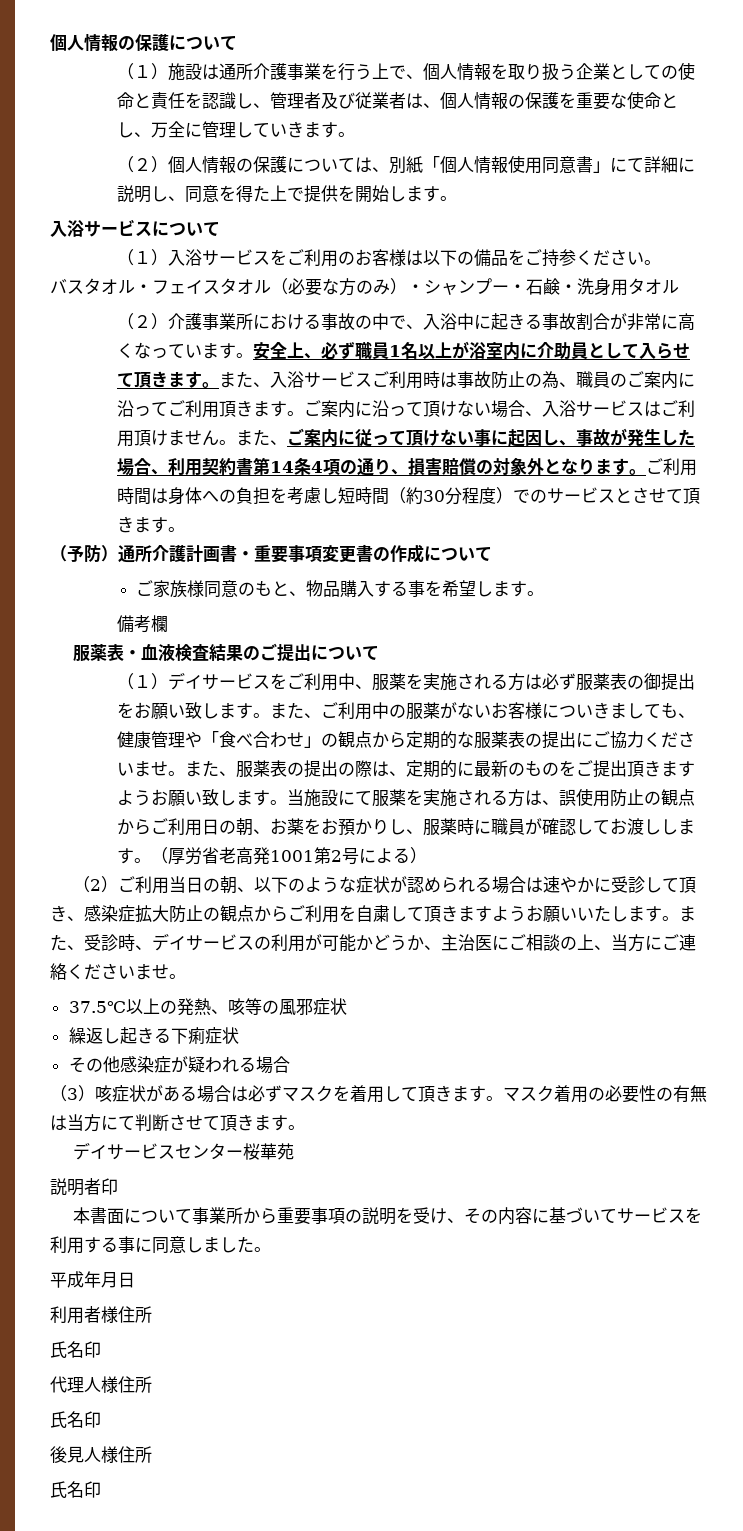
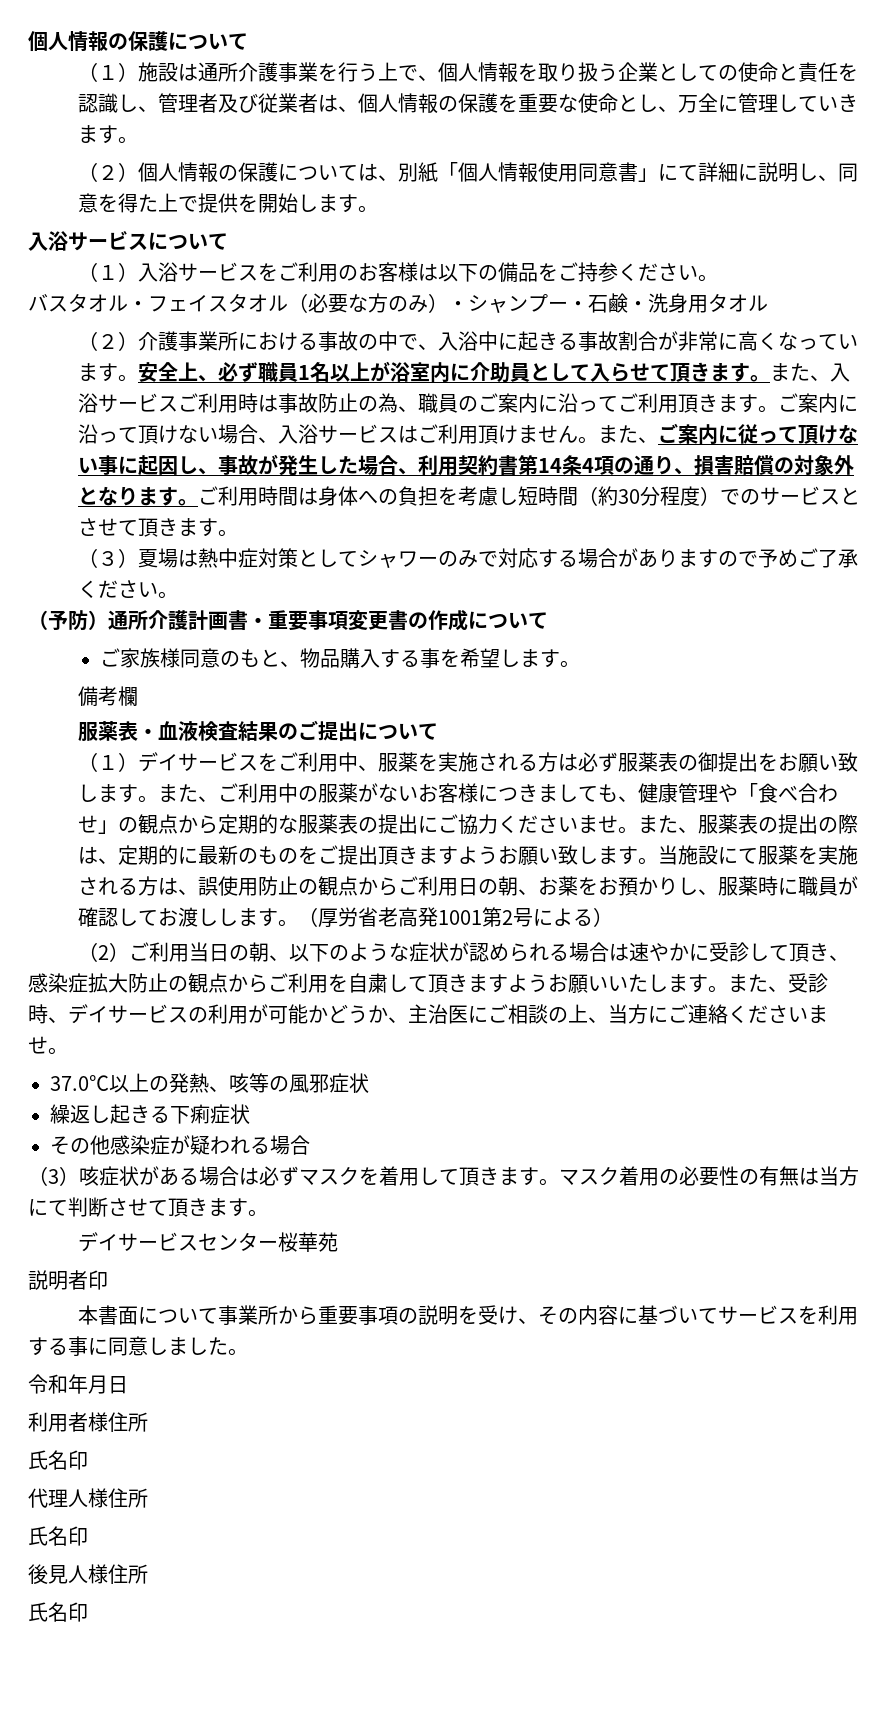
(186, 529) none -> [78,548,859,568] [78,580,179,599] // （３）夏場は熱中症対策としてシャワーのみで対応する場合がありますので予めご了承ください。
[576,704,594,718] い -> (519, 794) none
[68,1001,126,1013] 37.5℃ -> [50,1075,109,1091] 37.0℃
[50,1271,84,1288] 平成 -> [28,1374,68,1394] 令和

